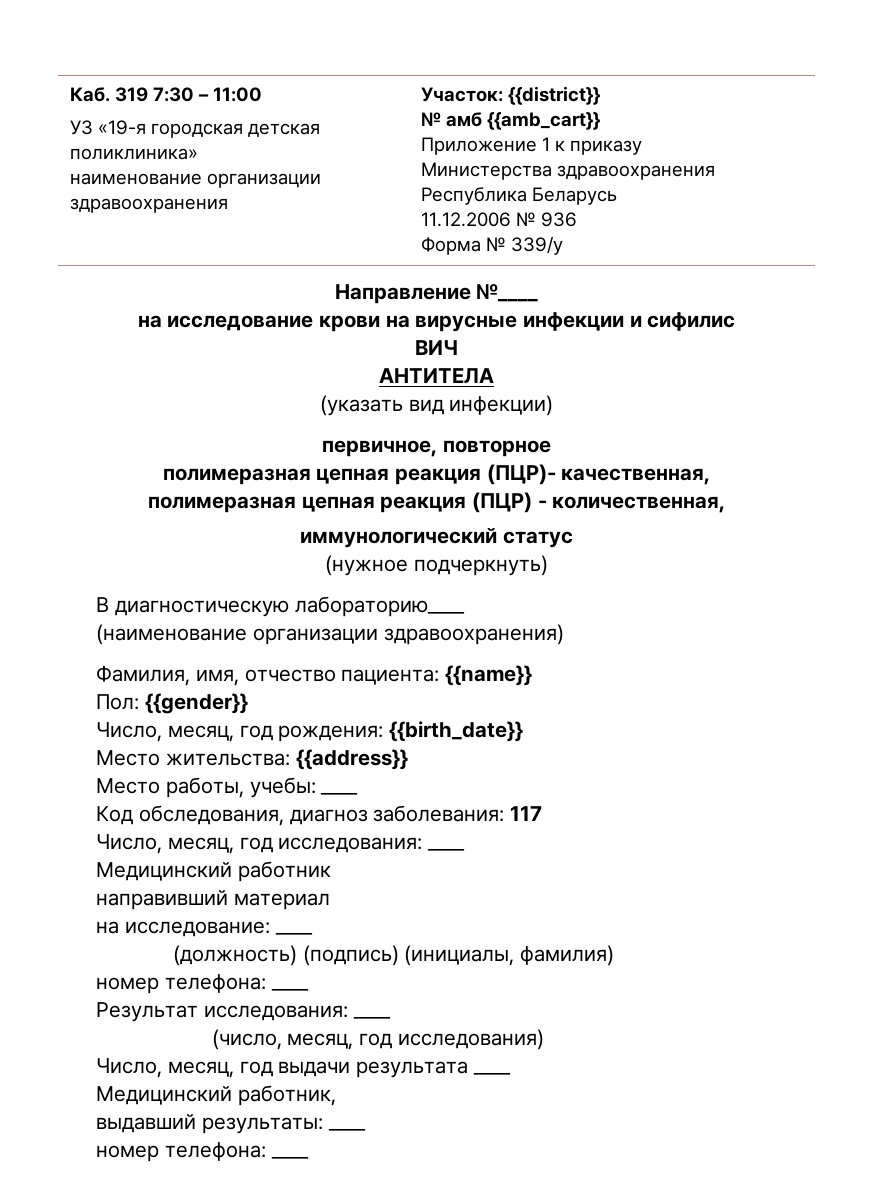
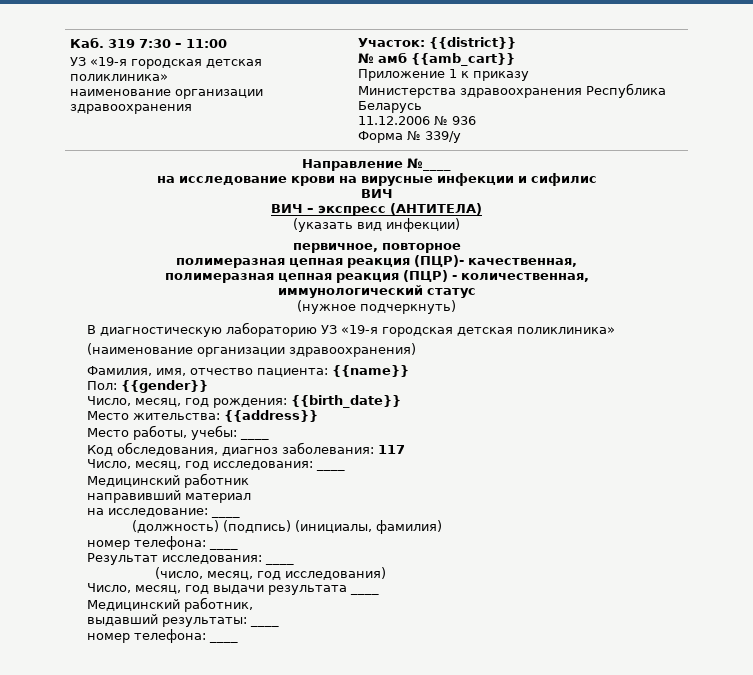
[379,368,494,383] АНТИТЕЛА -> [271,203,482,216] ВИЧ – экспресс (АНТИТЕЛА)
[294,596,465,617] лабораторию____ -> [226,322,616,337] лабораторию УЗ «19-я городская детская поликлиника»

